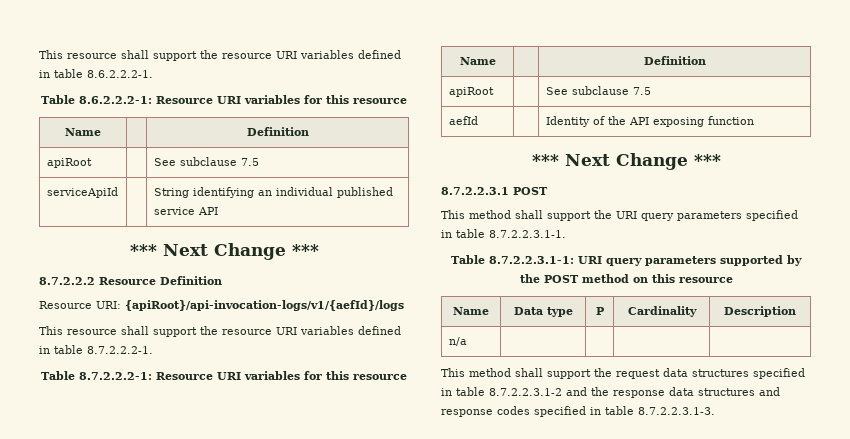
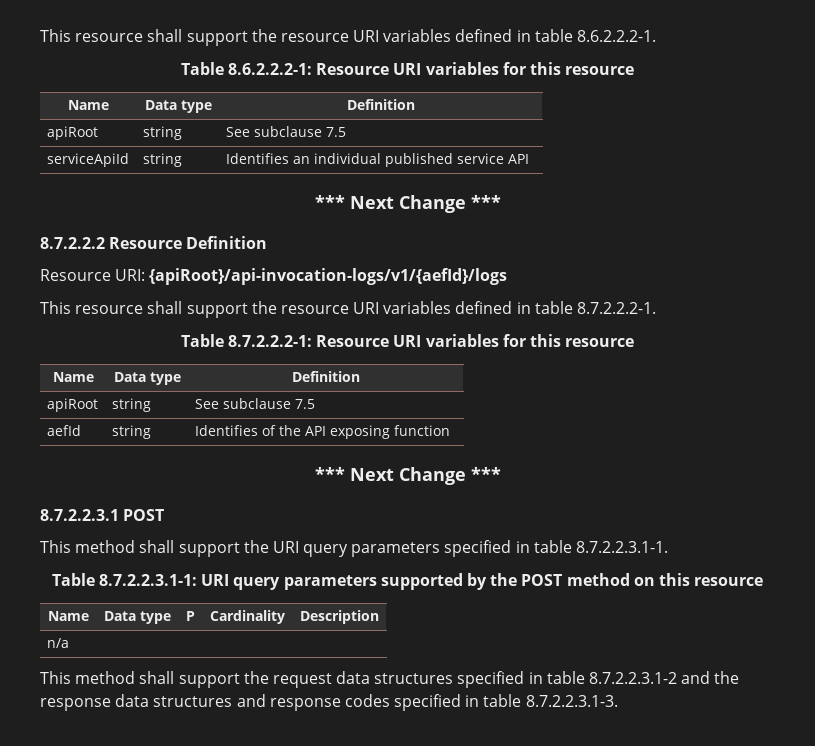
[246,127,309,136] [46,158,92,168] | Definition // apiRoot | -> [144,100,212,113] [347,99,415,110] [46,126,98,140] [142,126,182,140] Data type | Definition // apiRoot | string
[153,187,254,198] | String identifying -> [142,153,182,167] [225,153,289,164] string | Identifies
[643,56,706,65] [448,87,494,97] | Definition // apiRoot | -> [113,372,181,385] [292,371,360,382] [46,398,98,412] [111,398,151,412] Data type | Definition // apiRoot | string
[545,116,590,127] | Identity -> [111,425,151,439] [194,425,258,436] string | Identifies

